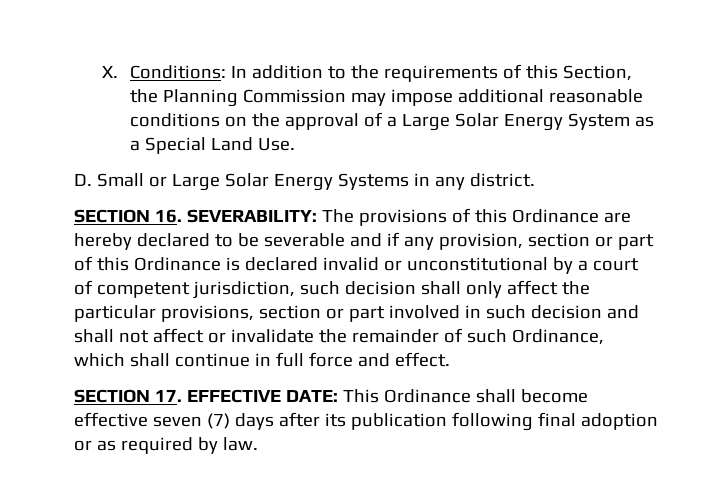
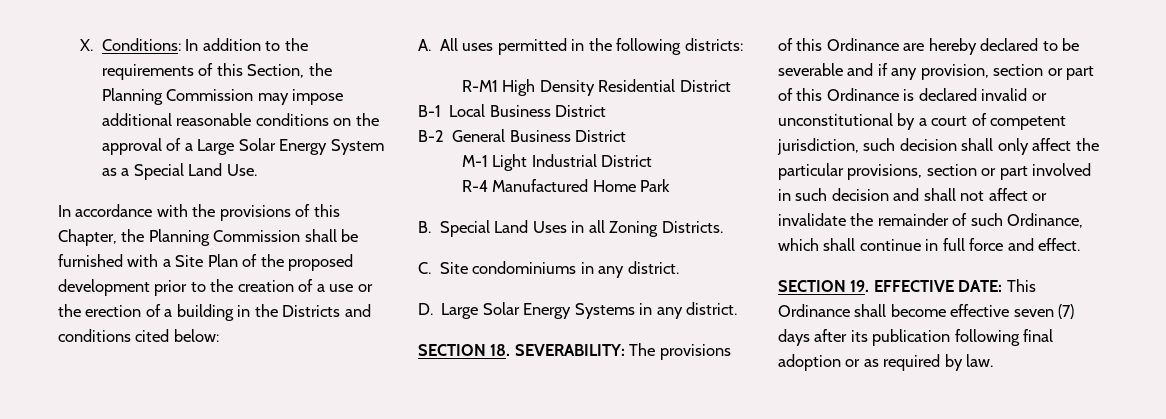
[74,173,167,187] D. Small or -> [58,204,340,221] [58,229,359,246] [58,254,354,271] [58,279,373,296] [58,304,371,321] [58,329,219,342] [418,38,743,55] [462,79,731,96] [418,104,607,117] [418,129,627,142] [462,154,653,171] [462,179,671,192] [418,220,723,237] [418,261,679,278] [418,303,433,315] In accordance with the provisions of this Chapter, the Planning Commission shall be furnished with a Site Plan of the proposed development prior to the creation of a use or the erection of a building in the Districts and conditions cited below: // A. All uses permitted in the following districts: // R-M1 High Density Residential District // B-1 Local Business District // B-2 General Business District // M-1 Light Industrial District // R-4 Manufactured Home Park // B. Special Land Uses in all Zoning Districts. // C. Site condominiums in any district. // D.
[154,209,182,223] 16. -> [490,344,511,356] 18.
[154,390,182,402] 17. -> [850,280,870,292] 19.

